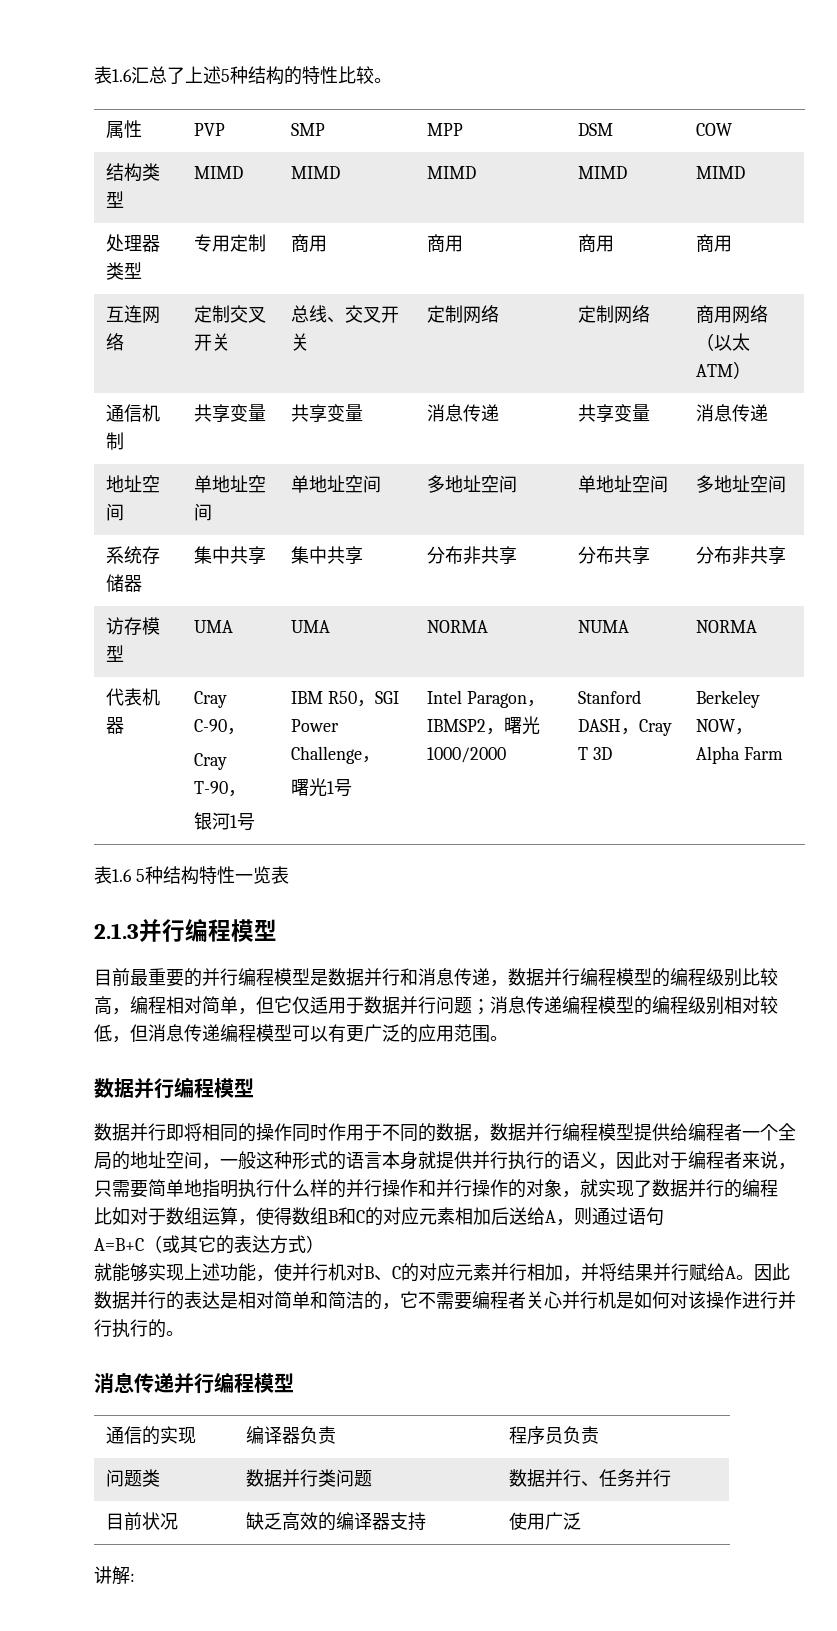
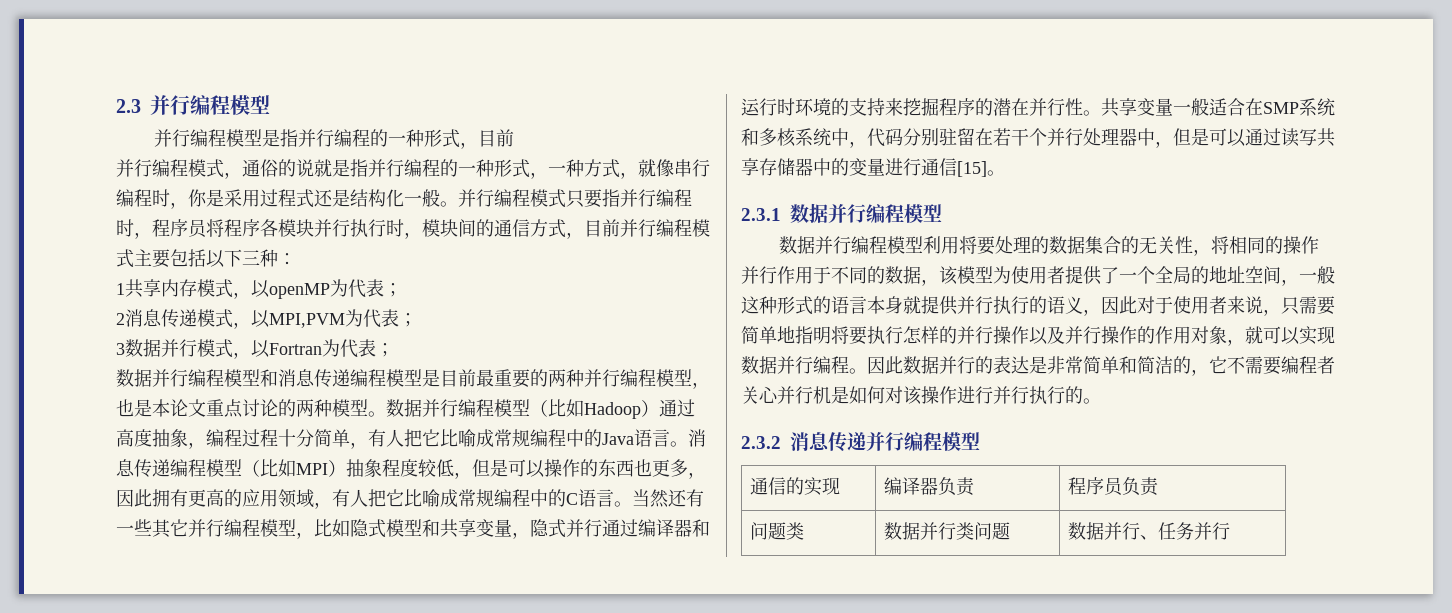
[94,66,392,85] [106,120,143,138] [194,123,226,136] [291,123,326,136] [427,123,464,136] [578,123,614,136] [696,123,733,136] [106,163,161,182] [106,191,125,208] [194,166,244,179] [291,166,341,179] [427,166,477,179] [578,166,628,179] [696,166,746,179] [106,234,161,252] [106,262,143,280] [194,234,267,252] [291,234,328,252] [427,234,464,252] [578,234,615,252] [696,234,733,252] [106,305,161,324] [106,333,125,351] [194,305,267,323] [194,333,231,351] [291,305,400,323] [291,333,310,351] [427,305,500,324] [578,305,651,324] [696,305,769,324] [696,333,751,351] [696,361,752,379] [106,404,161,422] [106,432,125,450] [194,404,267,423] [291,404,364,423] [427,404,500,422] [578,404,651,423] [696,404,769,422] [106,475,161,493] [106,503,125,521] [194,475,267,493] [194,503,213,521] [291,475,382,493] [427,475,518,493] [578,475,669,493] [696,475,787,493] [106,546,161,564] [106,574,143,592] [194,546,267,565] [291,546,364,565] [427,546,518,565] [578,546,651,565] [696,546,787,565] [106,617,161,635] [106,645,125,662] [194,620,234,633] [291,620,331,633] [427,620,489,633] [578,620,630,633] [696,620,758,633] [106,688,161,706] [106,717,125,734] [194,691,228,708] [194,719,246,735] [194,753,228,770] [194,781,247,797] [194,812,256,831] [291,691,400,707] [291,719,340,732] [291,746,381,764] [291,778,353,797] [427,690,546,708] [427,716,541,735] [427,747,507,763] [578,690,642,704] [578,719,673,736] [578,747,613,760] [696,690,761,708] [696,719,754,735] [696,746,784,764] [94,866,289,885] [94,919,277,943] [94,968,202,987] 表1.6汇总了上述5种结构的特性比较。 // 属性 | PVP | SMP | MPP | DSM | COW // 结构类型 | MIMD | MIMD | MIMD | MIMD | MIMD // 处理器类型 | 专用定制 | 商用 | 商用 | 商用 | 商用 // 互连网络 | 定制交叉开关 | 总线、交叉开关 | 定制网络 | 定制网络 | 商用网络（以太ATM） // 通信机制 | 共享变量 | 共享变量 | 消息传递 | 共享变量 | 消息传递 // 地址空间 | 单地址空间 | 单地址空间 | 多地址空间 | 单地址空间 | 多地址空间 // 系统存储器 | 集中共享 | 集中共享 | 分布非共享 | 分布共享 | 分布非共享 // 访存模型 | UMA | UMA | NORMA | NUMA | NORMA // 代表机器 | Cray C-90， // Cray T-90， // 银河1号 | IBM R50，SGI Power Challenge， // 曙光1号 | Intel Paragon，IBMSP2，曙光1000/2000 | Stanford DASH，Cray T 3D | Berkeley NOW，Alpha Farm // 表1.6 5种结构特性一览表 // 2.1.3并行编程模型 // 目前最重要的 -> [116,95,270,115] 2.3并行编程模型 //
[328,968,778,987] [94,996,778,1015] [94,1024,508,1043] 数据并行和消息传递，数据并行编程模型的编程级别比较高，编程相对简单，但它仅适用于数据并行问题；消息传递编程模型的编程级别相对较低，但消息传递编程模型可以有更广泛的应用范围。 // -> [280,129,515,149] [116,159,710,179] [116,189,692,209] [116,219,710,239] [116,249,296,268] [116,279,402,299] [116,309,417,329] [116,339,394,359] [116,369,710,389] [116,399,695,419] [116,429,706,449] [116,459,706,479] [116,489,704,509] [116,519,710,539] [741,98,1335,117] [741,128,1335,148] [741,158,1005,177] [741,208,781,221] 指并行编程的一种形式，目前 // 并行编程模式，通俗的说就是指并行编程的一种形式，一种方式，就像串行编程时，你是采用过程式还是结构化一般。并行编程模式只要指并行编程时，程序员将程序各模块并行执行时，模块间的通信方式，目前并行编程模式主要包括以下三种： // 1共享内存模式，以openMP为代表； // 2消息传递模式，以MPI,PVM为代表； // 3数据并行模式，以Fortran为代表； // 数据并行编程模型和消息传递编程模型是目前最重要的两种并行编程模型，也是本论文重点讨论的两种模型。数据并行编程模型（比如Hadoop）通过高度抽象，编程过程十分简单，有人把它比喻成常规编程中的Java语言。消息传递编程模型（比如MPI）抽象程度较低，但是可以操作的东西也更多，因此拥有更高的应用领域，有人把它比喻成常规编程中的C语言。当然还有一些其它并行编程模型，比如隐式模型和共享变量，隐式并行通过编译器和运行时环境的支持来挖掘程序的潜在并行性。共享变量一般适合在SMP系统和多核系统中，代码分别驻留在若干个并行处理器中，但是可以通过读写共享存储器中的变量进行通信[15]。 // 2.3.1
[166,1124,184,1141] 即 -> [851,236,1212,256] 编程模型利用将要处理的数据集合的无关性，
[292,1123,328,1142] 同时 -> [741,266,777,284] 并行
[490,1123,742,1141] 数据并行编程模型提供给编程者 -> [939,266,1119,285] 该模型为使用者提供了
[688,1151,724,1169] 编程 -> [1173,296,1209,314] 使用
[238,1179,310,1198] 执行什么 -> [831,326,922,345] 将要执行怎
[418,1179,436,1197] 和 -> [1029,326,1065,345] 以及
(526, 1188) none -> [1155,326,1191,344] 作用
[598,1179,778,1198] [94,1207,664,1226] [94,1235,324,1254] [94,1263,736,1282] 实现了数据并行的编程 // 比如对于数组运算，使得数组B和C的对应元素相加后送给A，则通过语句 // A=B+C（或其它的表达方式） // 就能够实现上述功能，使并行机对B、C的对应元素并行相加，并将结果并行赋给A -> [1263,326,1335,345] [741,356,849,374] 可以实现数据并行编程
[238,1291,274,1309] 相对 -> [1047,356,1083,374] 非常
(184, 1333) none -> [741,436,781,449] 2.3.2
[106,1512,179,1530] [246,1512,427,1531] [509,1512,582,1530] [94,1566,135,1585] // 目前状况 | 缺乏高效的编译器支持 | 使用广泛 // 讲解: -> (1231, 531) none

